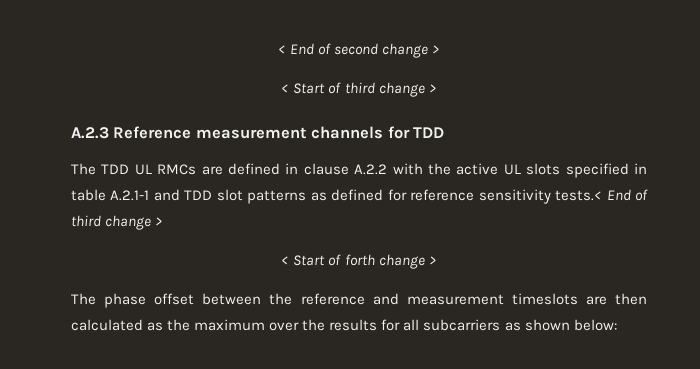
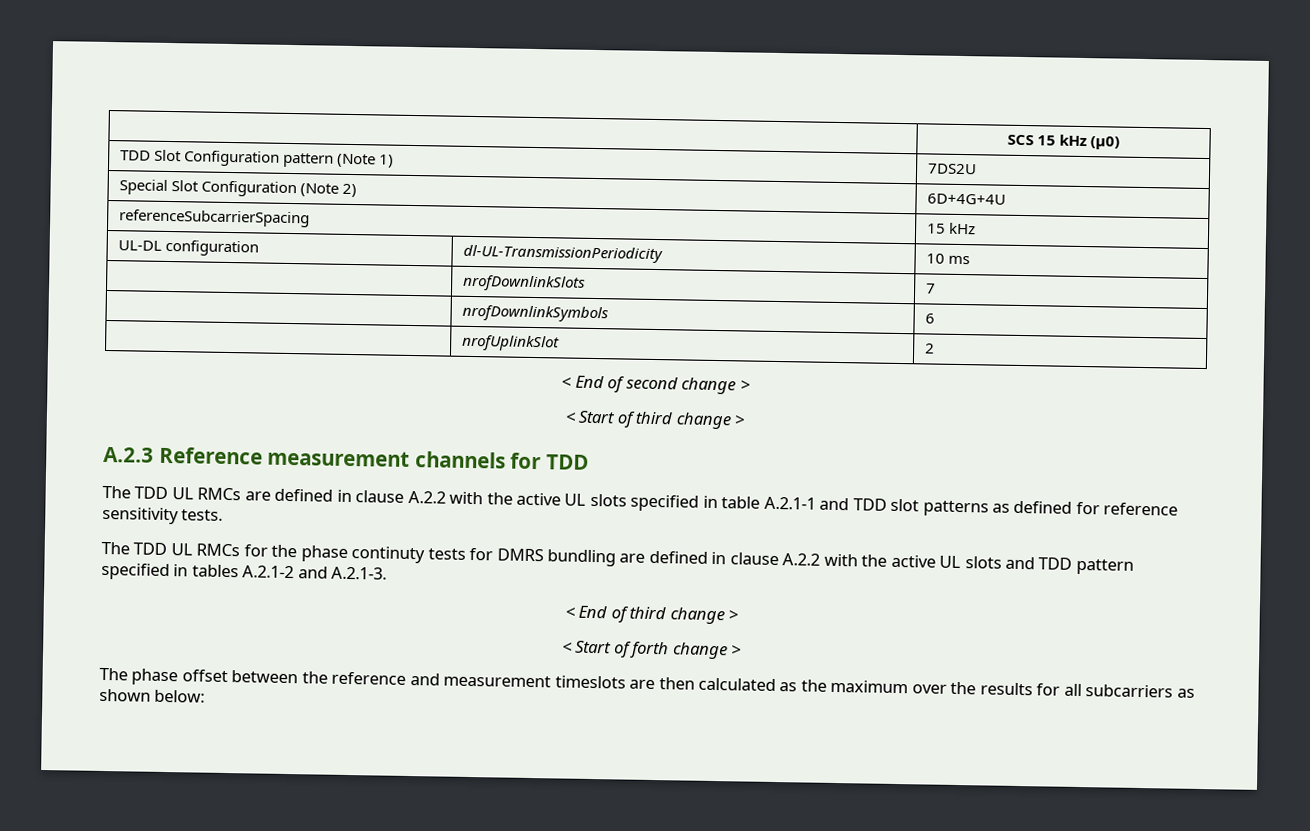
(277, 49) none -> [1006,134,1121,150] [120,149,395,168] [928,163,978,175] [119,179,358,198] [927,193,1007,205] [119,209,311,228] [927,222,977,235] [118,239,260,257] [463,244,664,264] [926,253,971,265] [463,274,587,292] [926,283,937,294] [462,304,610,323] [925,313,936,324] [462,334,561,352] [925,343,936,354] | SCS 15 kHz (µ0) // TDD Slot Configuration pattern (Note 1) | 7DS2U // Special Slot Configuration (Note 2) | 6D+4G+4U // referenceSubcarrierSpacing | 15 kHz // UL-DL configuration | dl-UL-TransmissionPeriodicity | 10 ms // | nrofDownlinkSlots | 7 // | nrofDownlinkSymbols | 6 // | nrofUplinkSlot | 2 //
[555,190,603,201] tests.< -> [181,509,224,521] [101,541,1134,575] [101,562,388,581] [564,606,575,618] tests. // The TDD UL RMCs for the phase continuty tests for DMRS bundling are defined in clause A.2.2 with the active UL slots and TDD pattern specified in tables A.2.1-2 and A.2.1-3. // <

